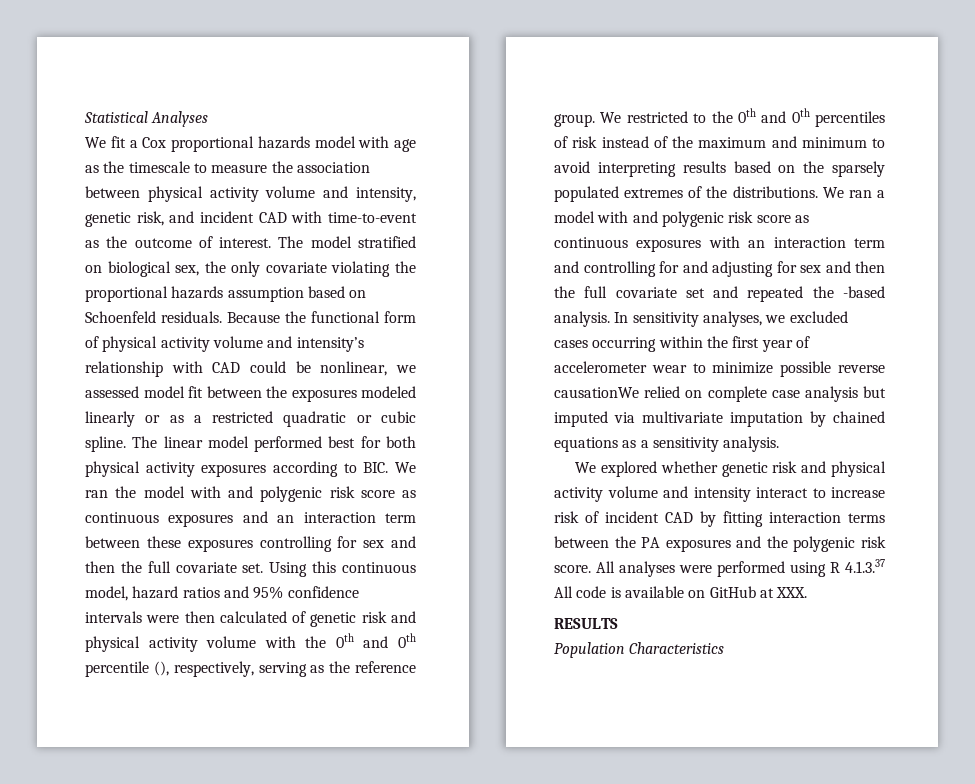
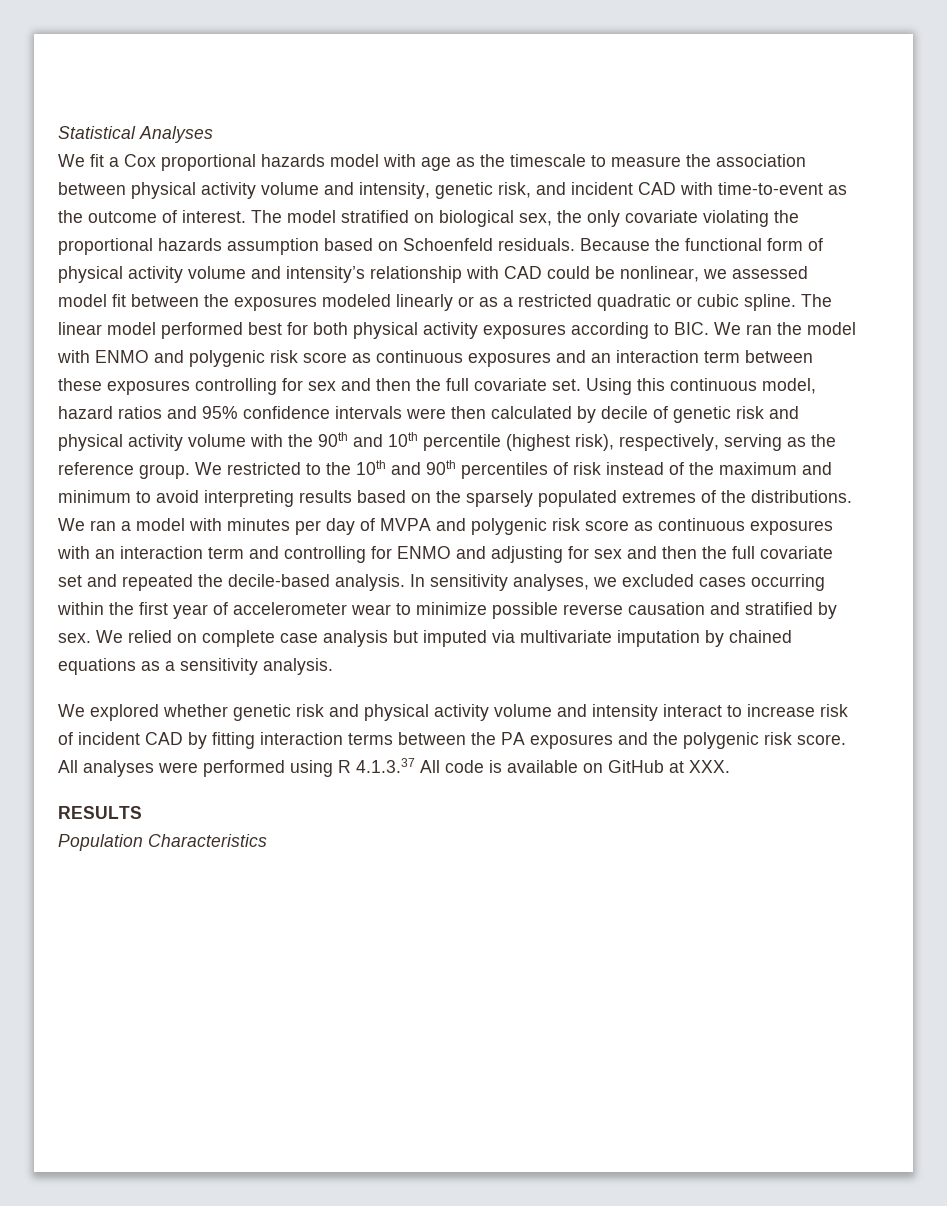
(221, 492) none -> [95,350,149,363] ENMO
(287, 617) none -> [577,406,648,423] by decile
[335,633,416,648] [85,661,169,677] 0th and 0th percentile (), -> [318,432,614,451] 90th and 10th percentile (highest risk),
[737,108,810,123] 0th and 0th -> [356,460,456,475] 10th and 90th
(629, 217) none -> [227,518,431,535] minutes per day of MVPA
(679, 267) none -> [397,546,451,559] ENMO
[843,286,885,298] -based -> [228,574,330,587] decile-based
[554,387,639,398] causationWe -> [628,602,837,619] [58,630,123,643] causation and stratified by sex. We

